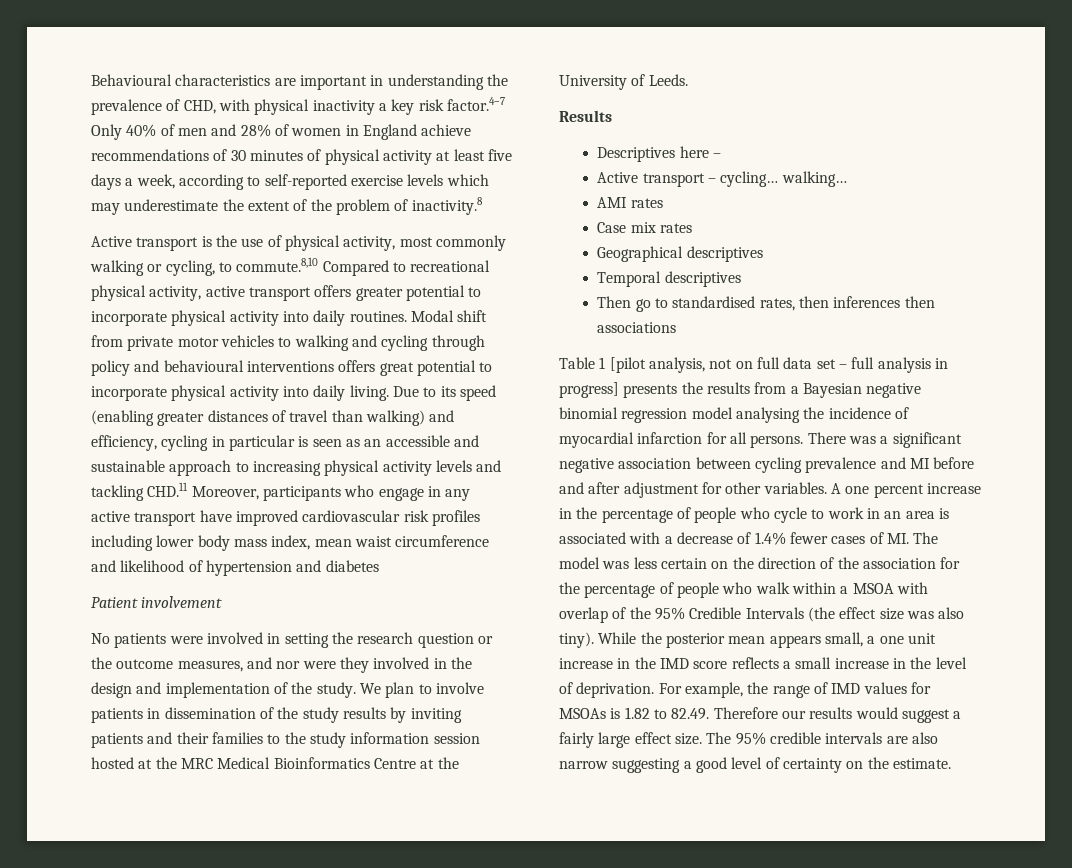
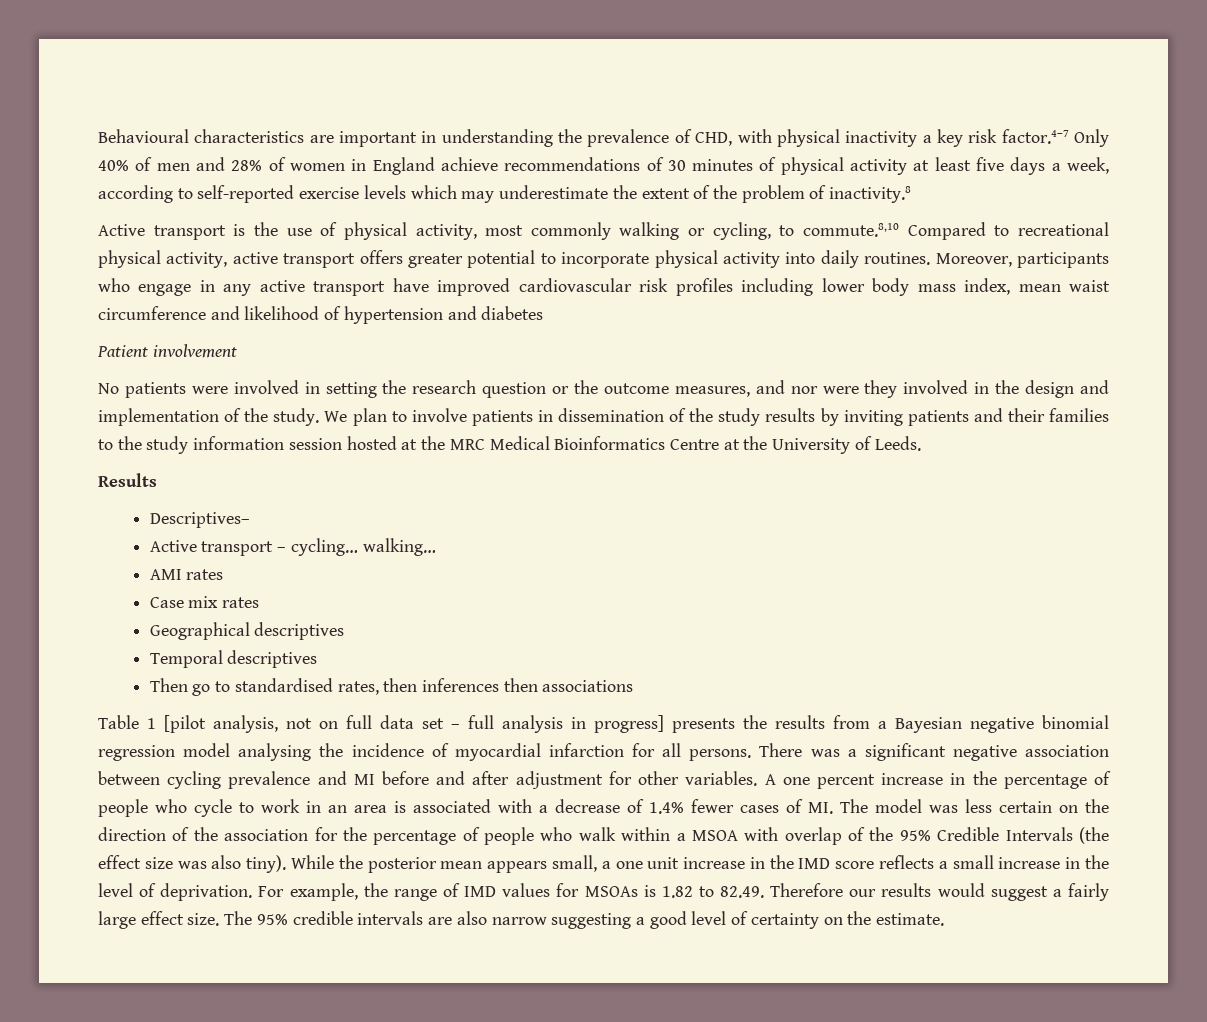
[410,310,488,322] [91,335,485,351] [91,360,493,376] [91,385,496,401] [91,410,455,426] [91,435,479,451] [91,460,502,476] [91,482,189,501] Modal shift from private motor vehicles to walking and cycling through policy and behavioural interventions offers great potential to incorporate physical activity into daily living. Due to its speed (enabling greater distances of travel than walking) and efficiency, cycling in particular is seen as an accessible and sustainable approach to increasing physical activity levels and tackling CHD.11 -> (931, 258) none
[597,146,722,162] Descriptives here – -> [149,512,250,528] Descriptives–

